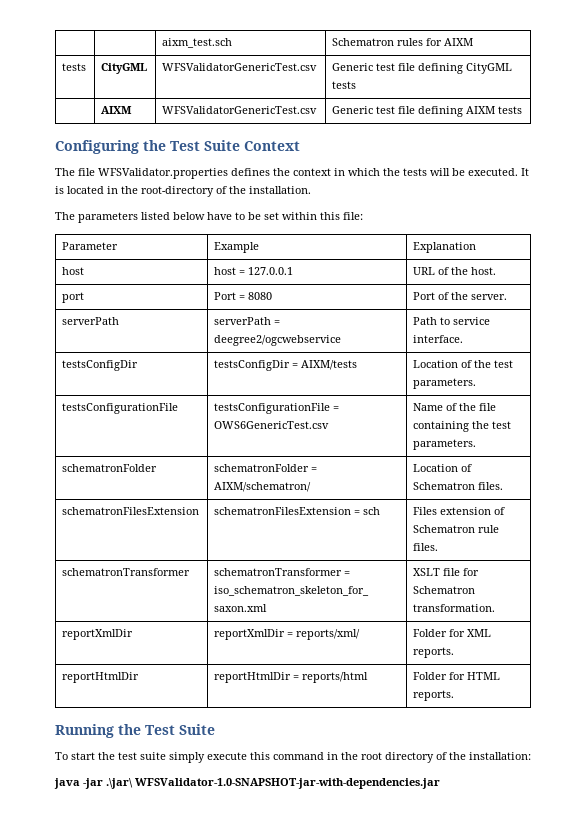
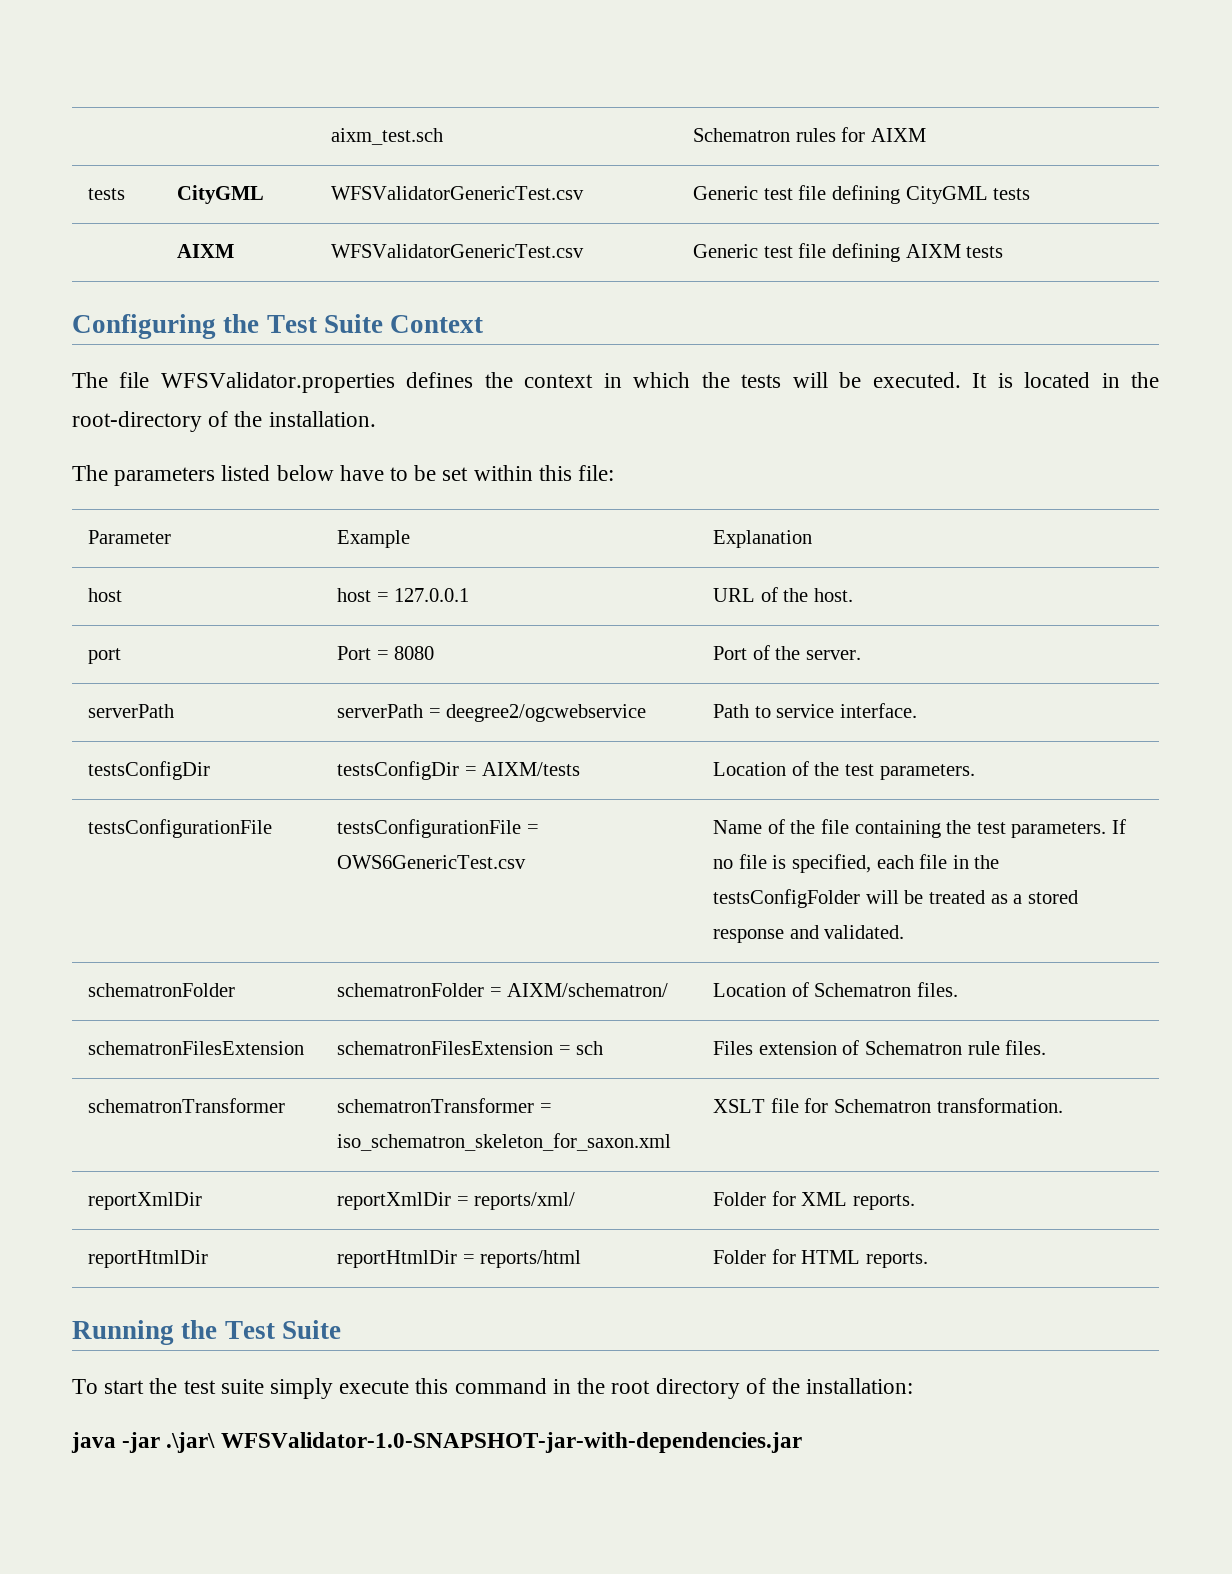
(477, 444) none -> [1111,819,1126,834] [713,854,1000,873] [713,889,1078,908] [713,925,905,943] If no file is specified, each file in the testsConfigFolder will be treated as a stored response and validated.

